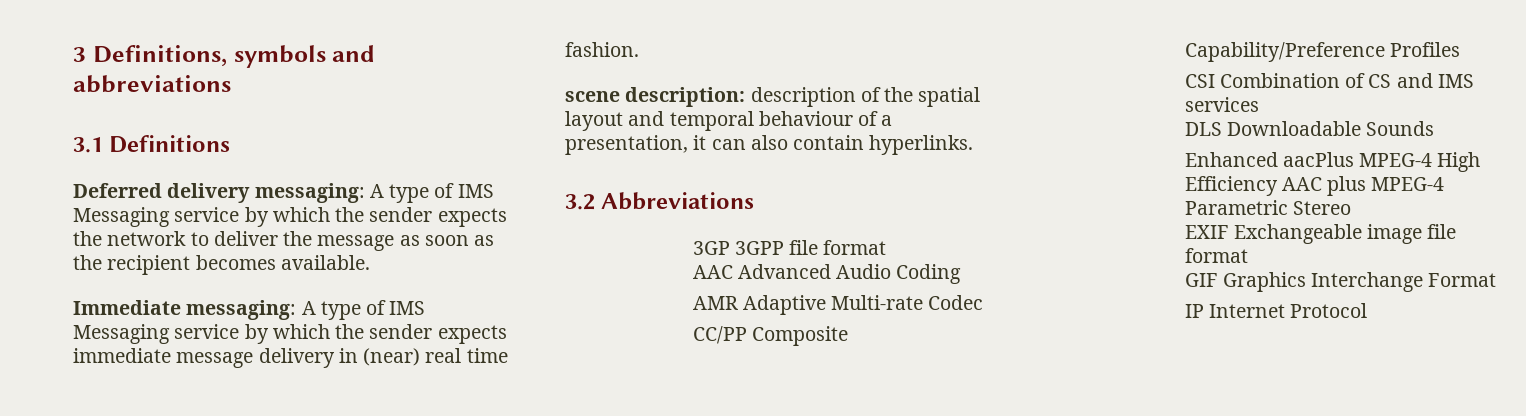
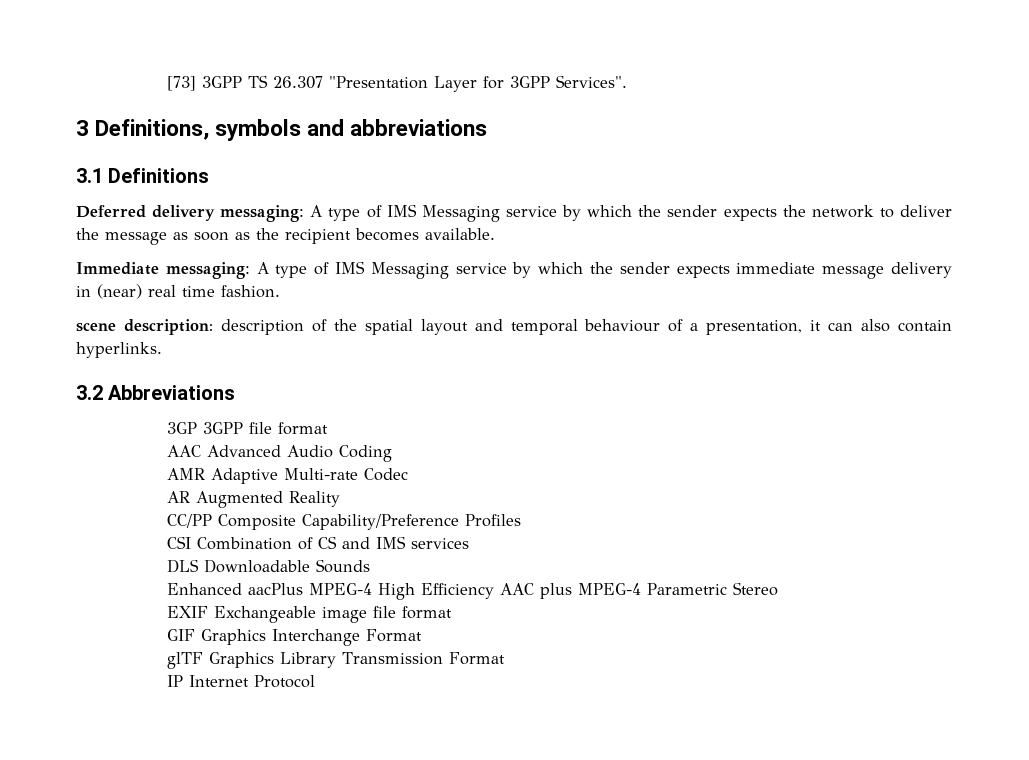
(73, 54) none -> [167,75,628,92] [73] 3GPP TS 26.307 "Presentation Layer for 3GPP Services". //
(984, 302) none -> [167,491,341,508] // AR Augmented Reality
(1497, 280) none -> [167,652,506,669] // glTF Graphics Library Transmission Format

